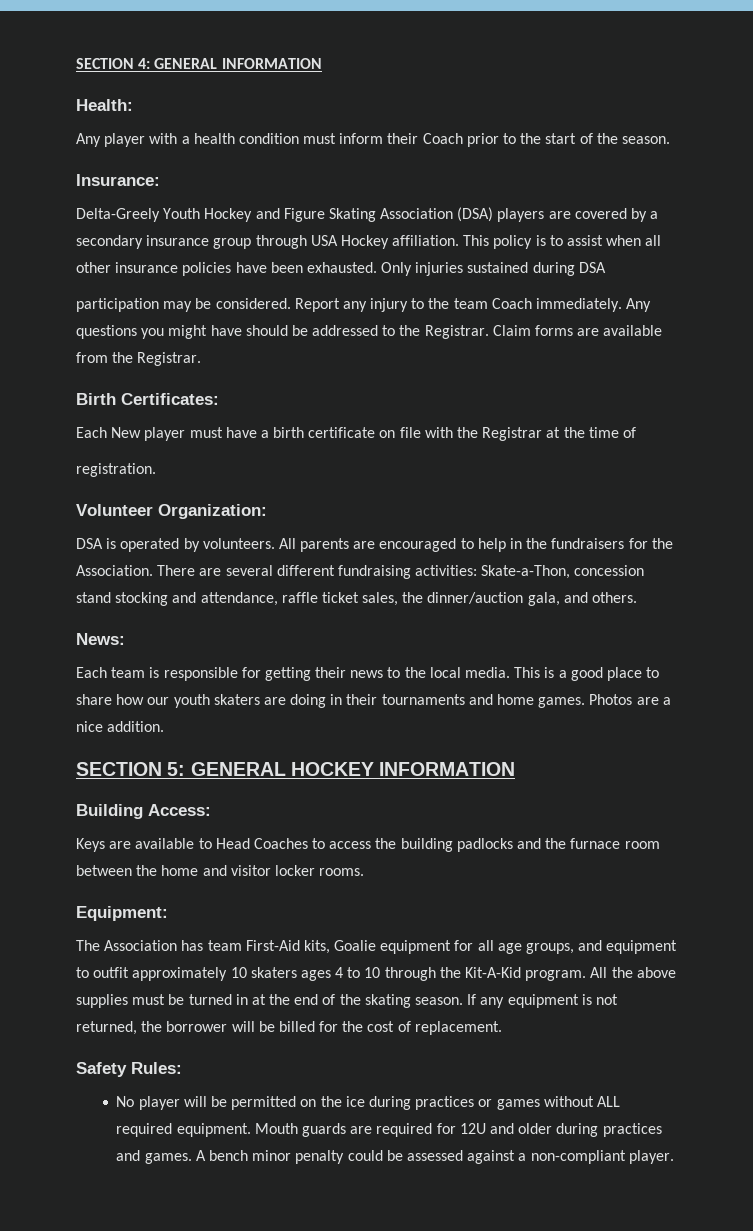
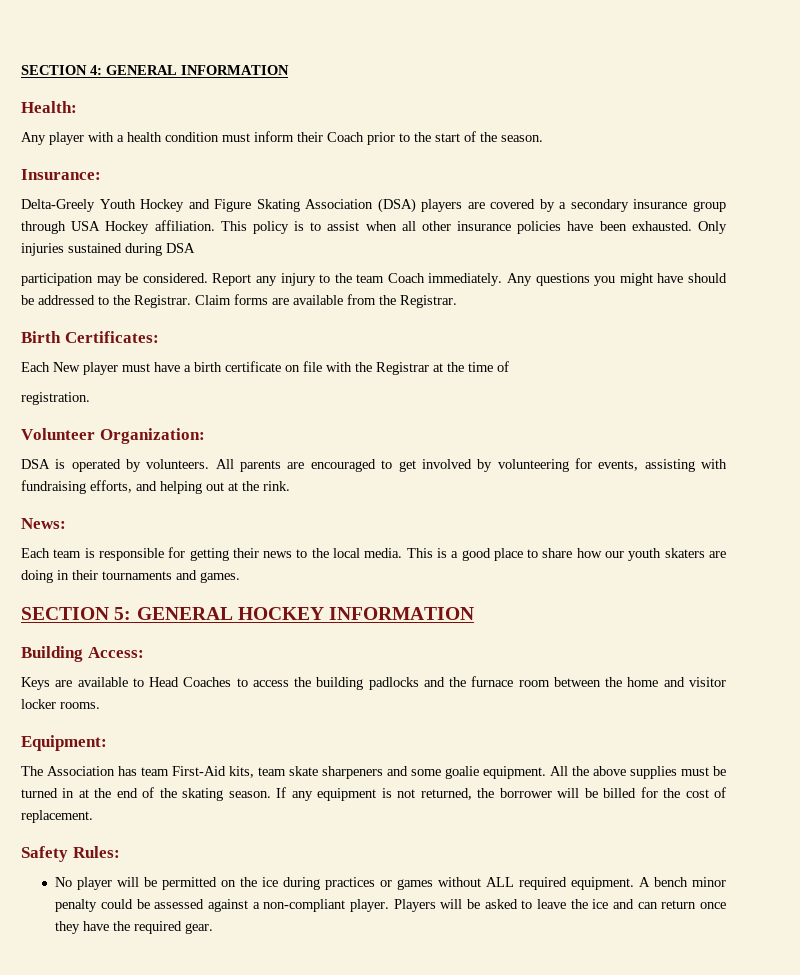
[477,538,673,552] [76,565,645,579] [76,592,638,606] help in the fundraisers for the Association. There are several different fundraising activities: Skate-a-Thon, concession stand stocking and attendance, raffle ticket sales, the dinner/auction gala, and others. -> [398,458,728,472] [21,480,290,494] get involved by volunteering for events, assisting with fundraising efforts, and helping out at the rink.
[497,694,671,708] [76,721,165,732] home games. Photos are a nice addition. -> [200,572,240,583] games.
[334,940,678,954] [76,967,587,981] Goalie equipment for all age groups, and equipment to outfit approximately 10 skaters ages 4 to 10 through the Kit-A-Kid program. -> [258,766,546,779] team skate sharpeners and some goalie equipment.
[254,1123,662,1137] [116,1150,192,1164] Mouth guards are required for 12U and older during practices and games. -> (635, 883) none
(674, 1157) none -> [393,899,727,912] [55,921,214,934] Players will be asked to leave the ice and can return once they have the required gear.

